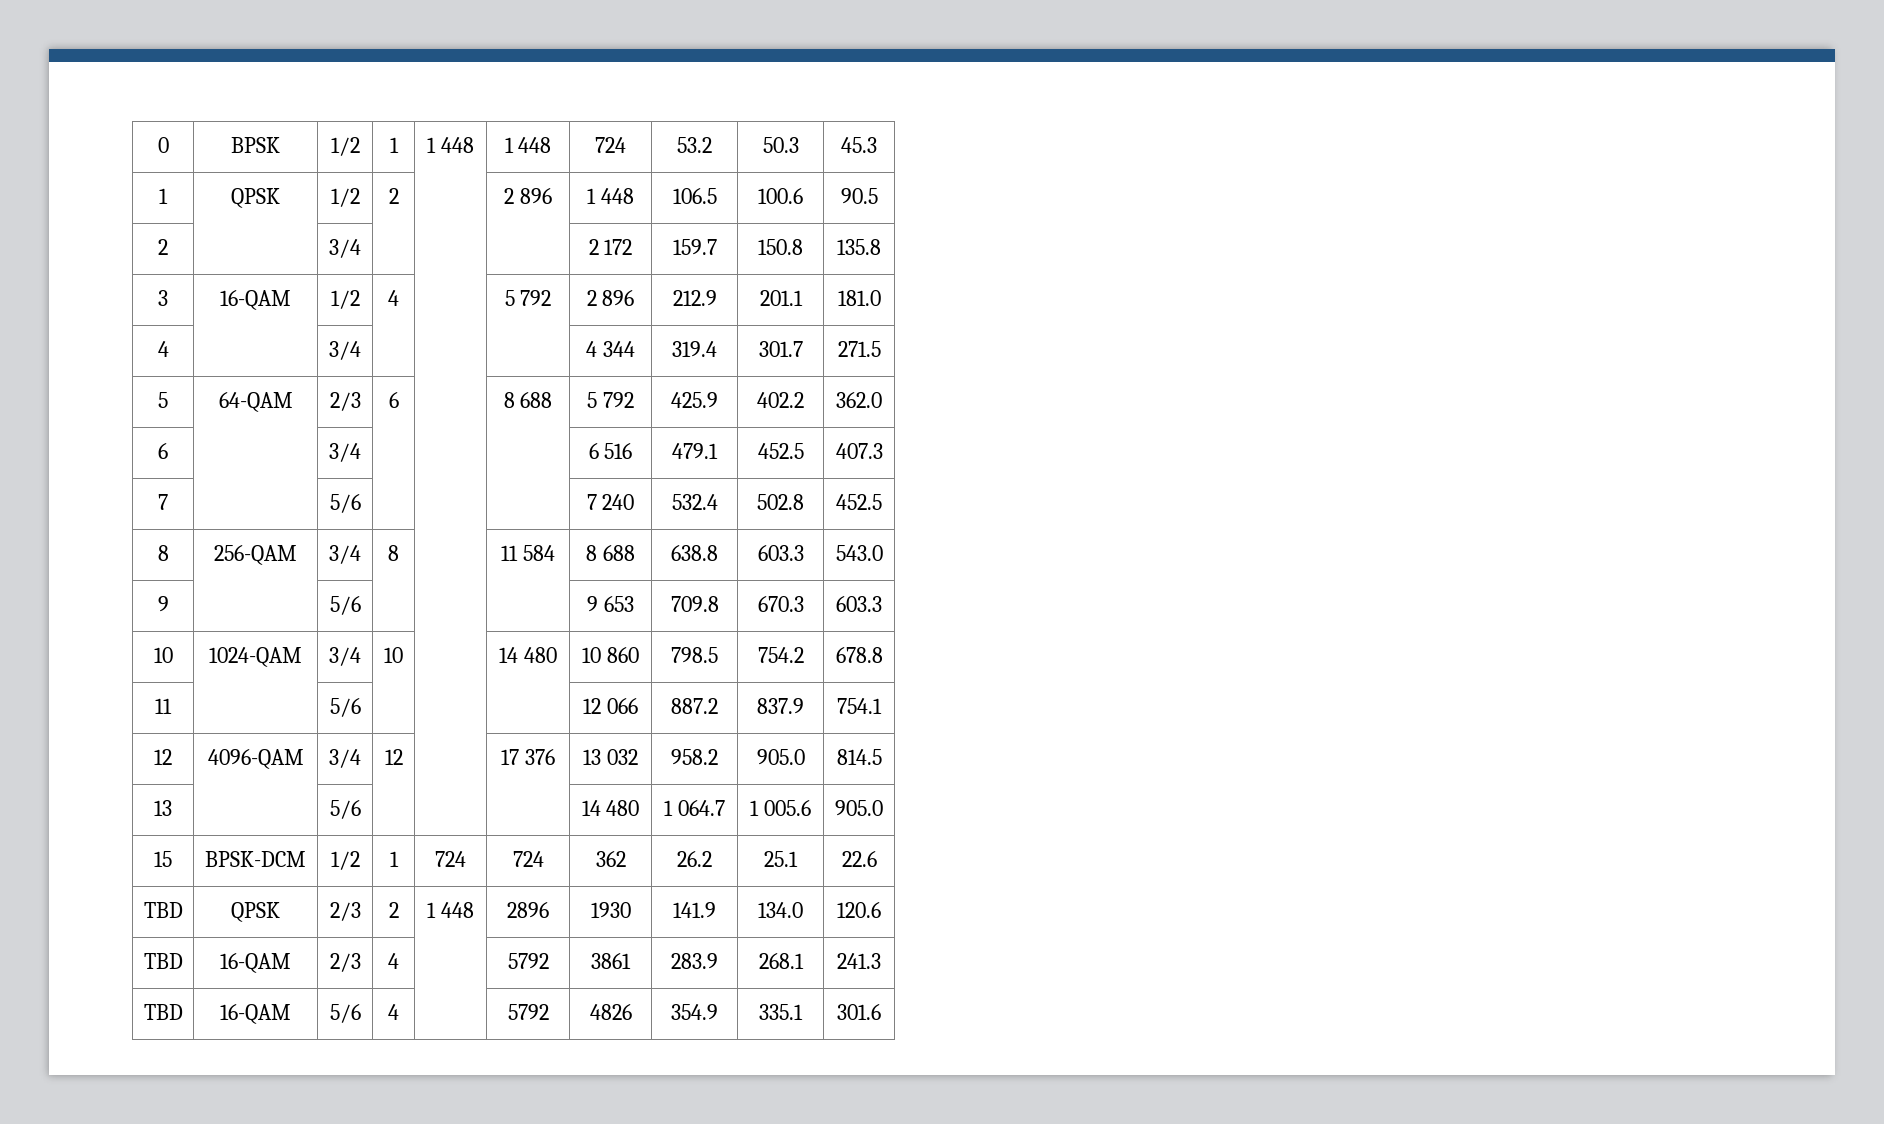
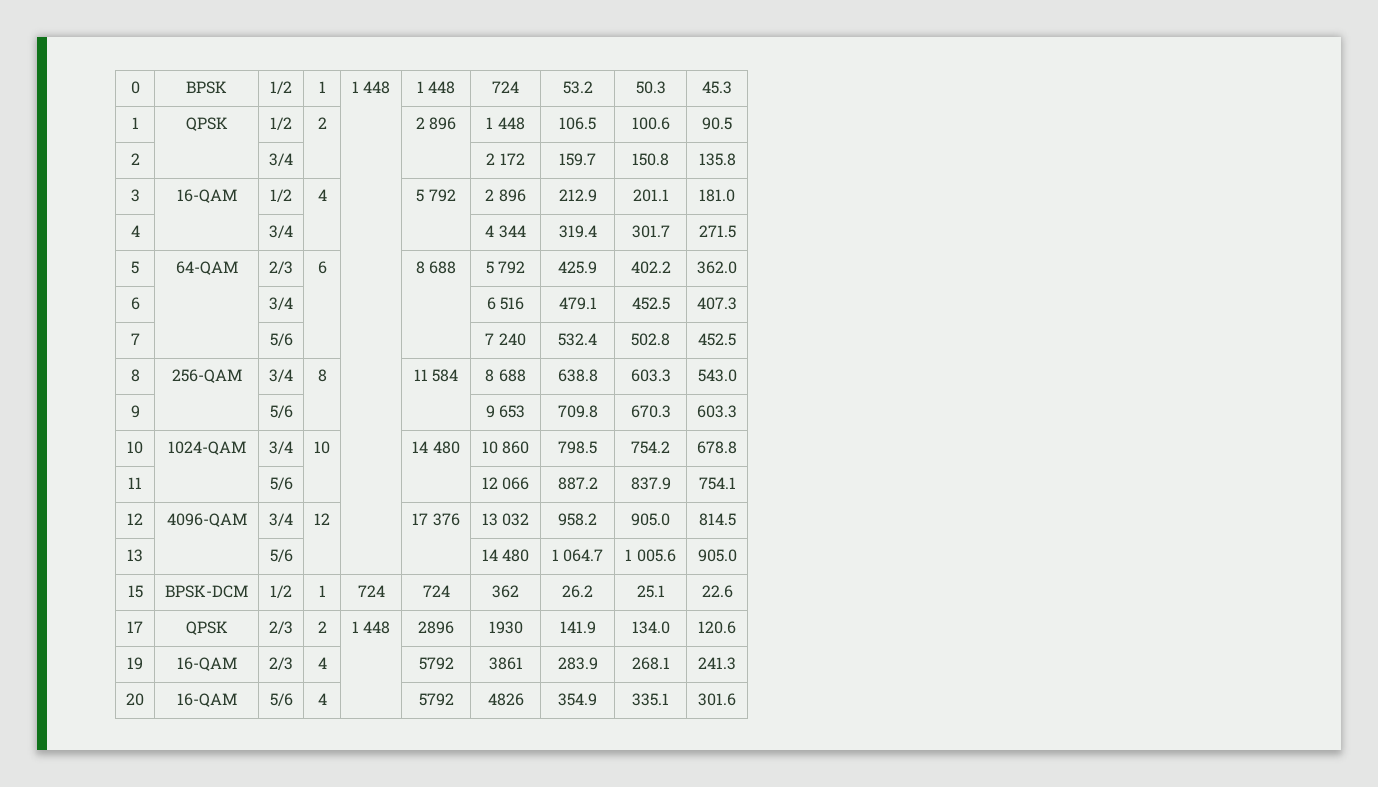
[143,902,183,918] TBD -> [127,621,143,633] 17
[143,953,183,969] TBD -> [127,657,143,670] 19
[143,1004,183,1020] TBD -> [126,693,144,706] 20

